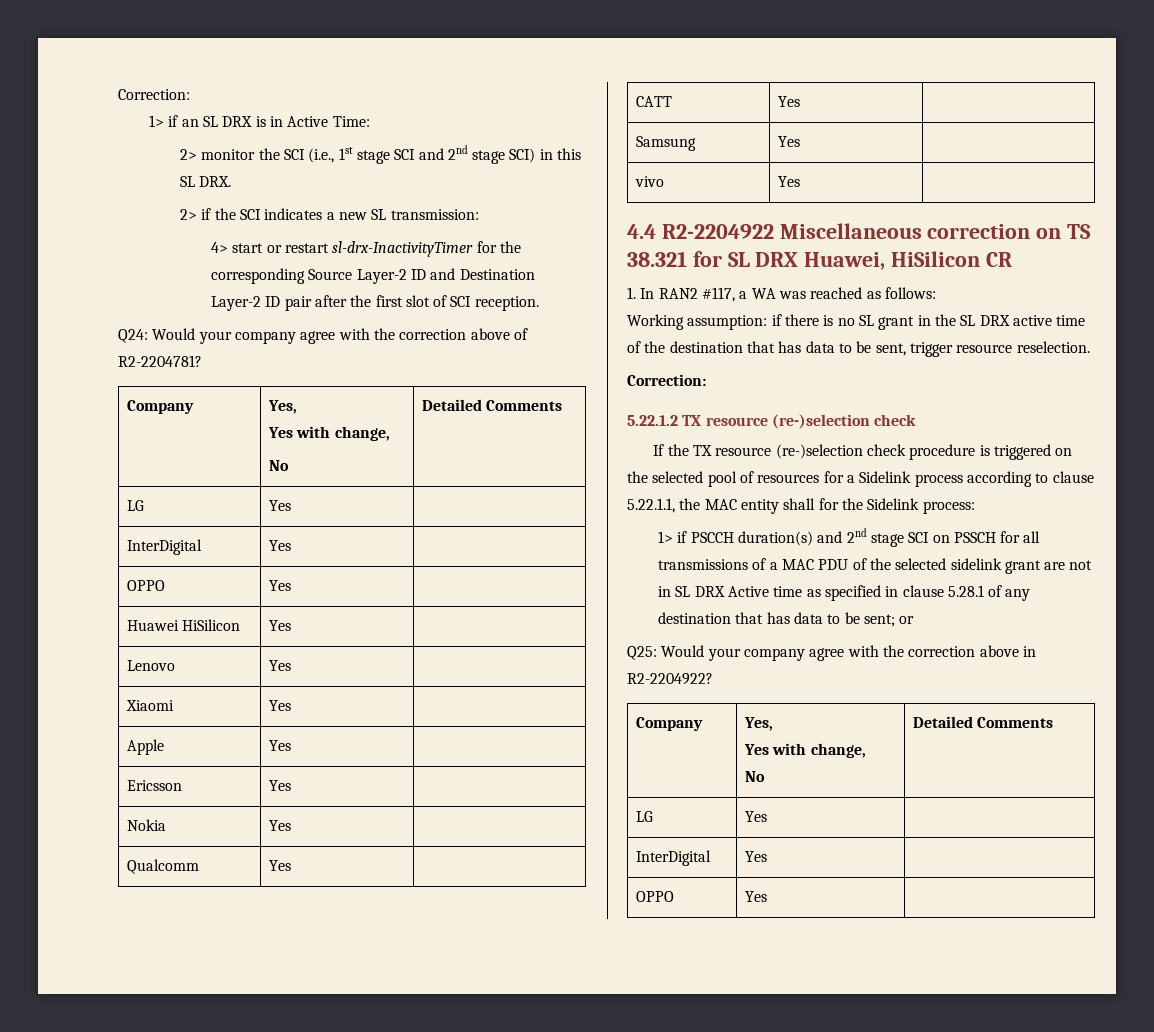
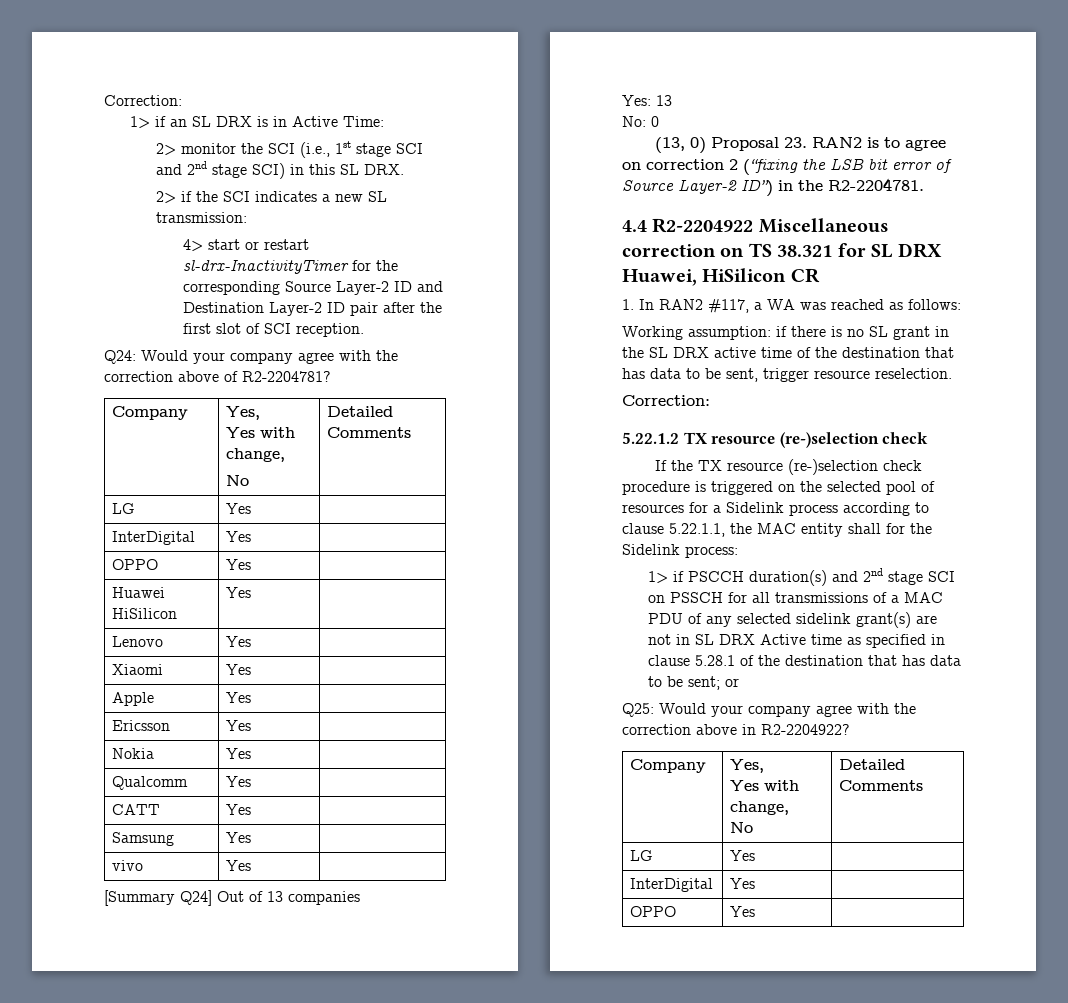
(801, 181) none -> [104,890,360,906] [622,95,672,106] [622,116,659,127] [655,137,947,154] [622,158,952,175] [622,178,924,197] // [Summary Q24] Out of 13 companies // Yes: 13 // No: 0 // (13, 0) Proposal 23. RAN2 is to agree on correction 2 (“fixing the LSB bit error of Source Layer-2 ID”) in the R2-2204781.
[869,558,891,570] the -> [706,616,733,627] any
[1004,560,1041,574] grant -> [856,612,912,628] grant(s)
[1005,589,1031,601] any -> [758,655,781,666] the

